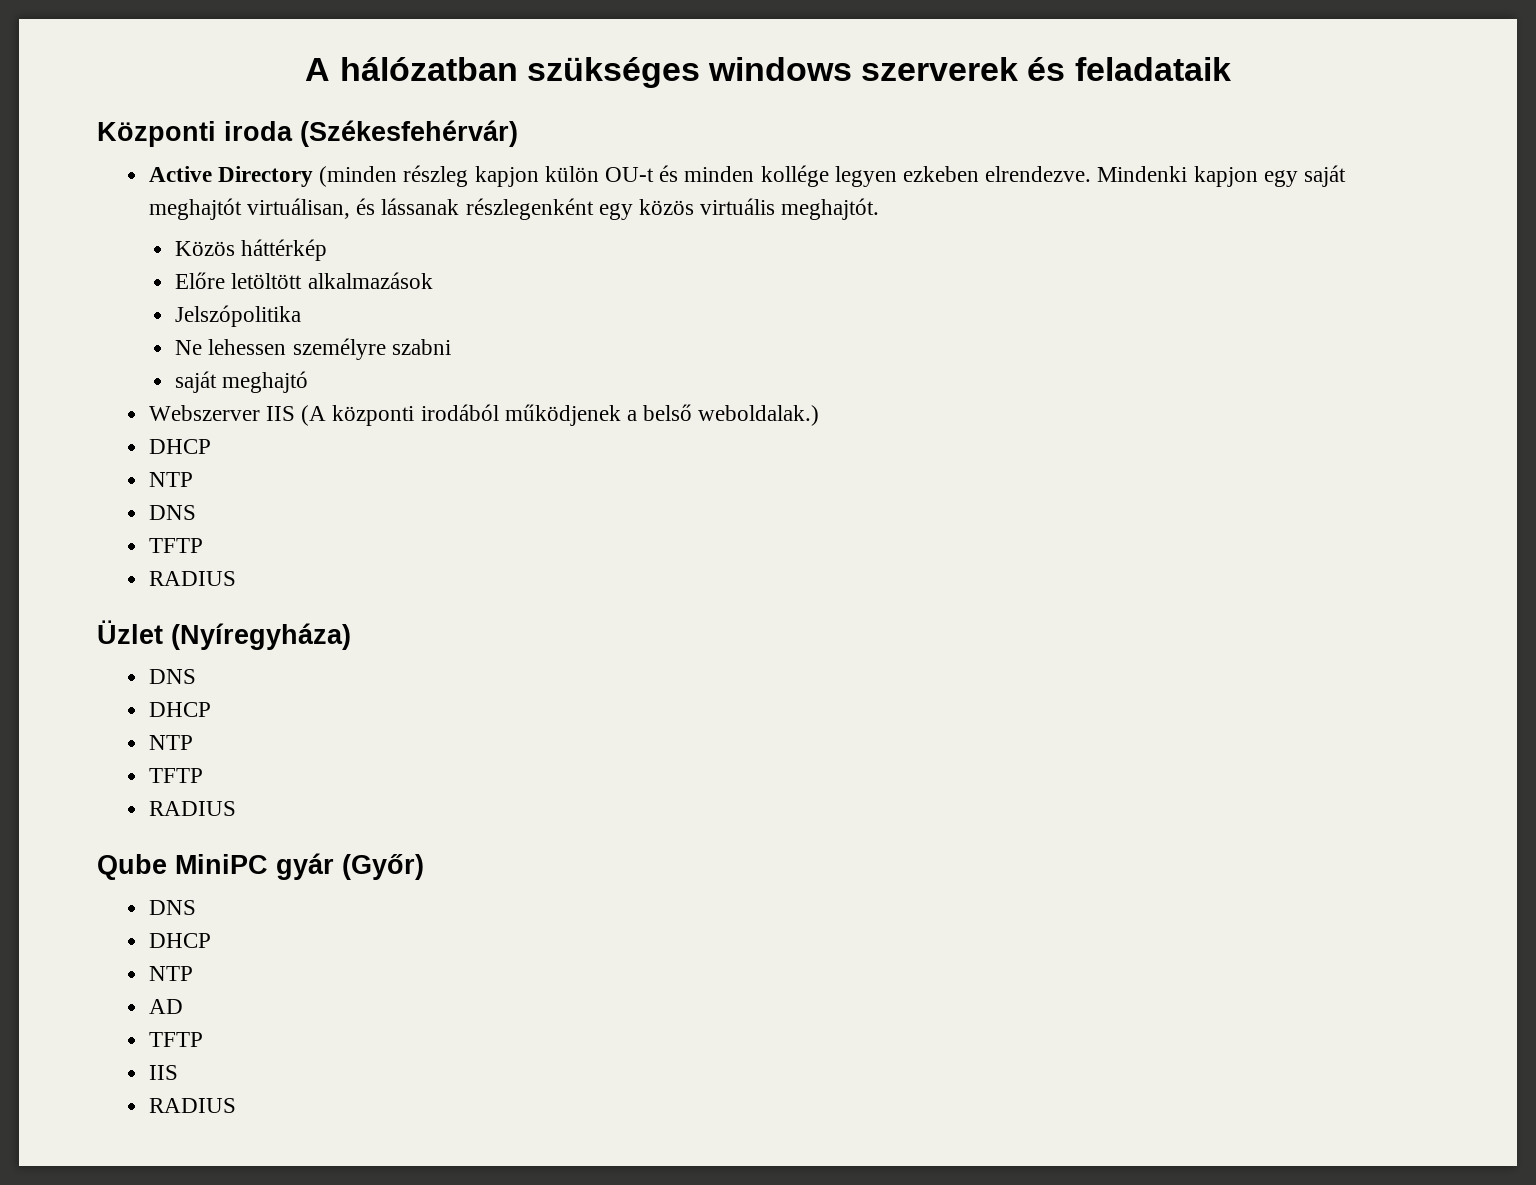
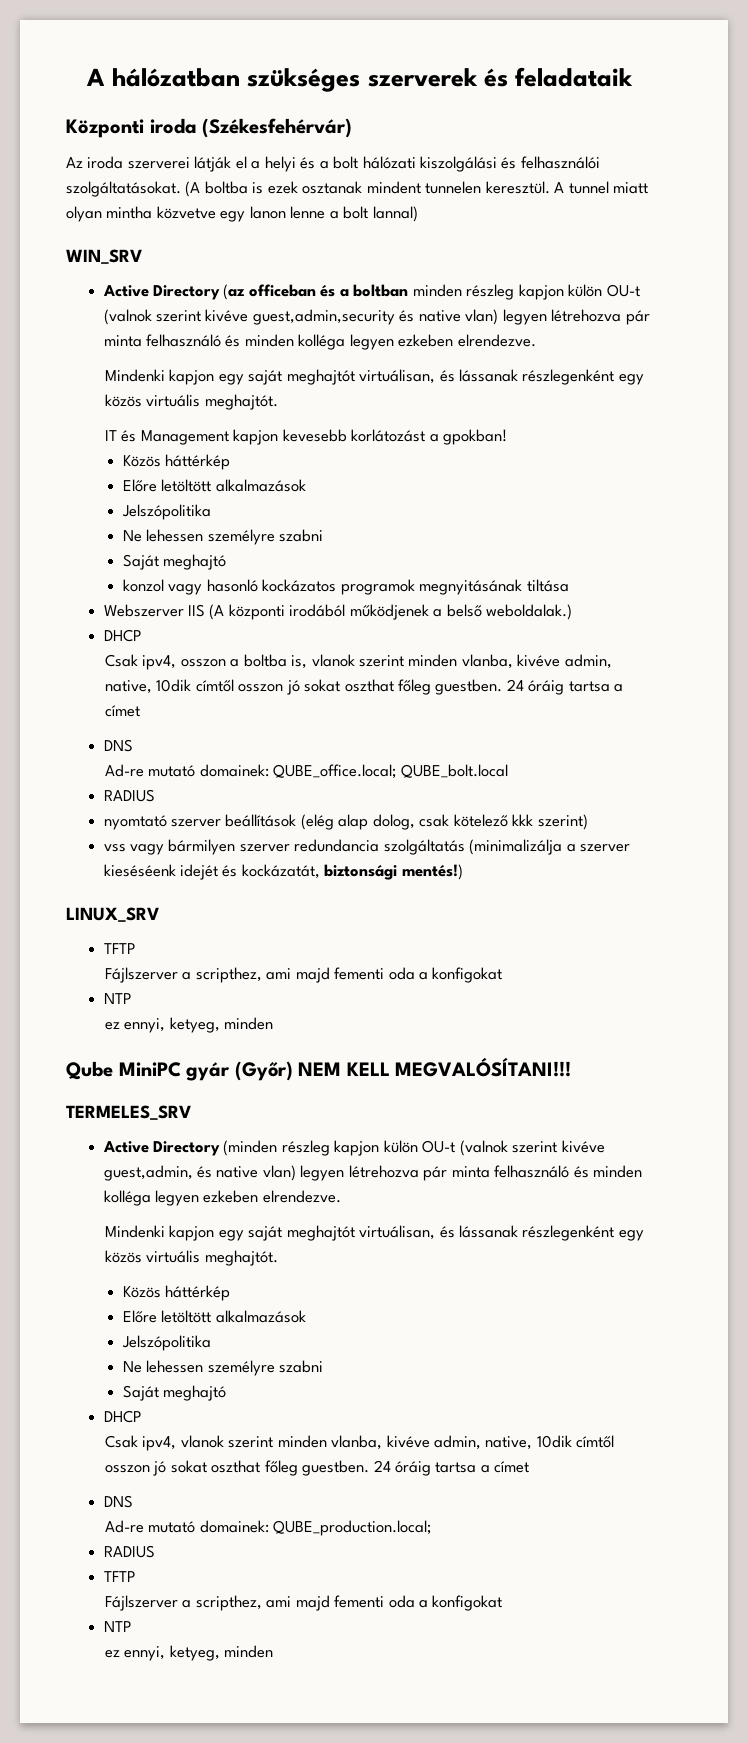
[707,57,852,81] windows -> (361, 80) none
(518, 133) none -> [66,156,600,172] [66,181,649,197] [66,206,418,222] [66,249,142,264] [102,284,640,300] [103,309,650,325] [103,334,536,350] [104,369,644,385] [104,394,278,410] [104,429,507,445] [122,454,231,470] [122,479,306,492] [121,504,211,520] [122,529,324,545] [122,554,227,570] [122,579,569,595] [103,604,573,620] [103,629,141,642] [104,654,612,670] [104,679,624,695] [104,705,140,717] [103,739,133,752] [104,764,508,779] [103,789,155,802] [103,814,588,830] [103,839,631,855] [103,864,463,880] [66,907,159,922] [103,943,135,954] [104,967,503,983] [103,993,131,1004] [104,1017,274,1033] [66,1057,572,1081] [66,1105,191,1120] // Az iroda szerverei látják el a helyi és a bolt hálózati kiszolgálási és felhasználói szolgáltatásokat. (A boltba is ezek osztanak mindent tunnelen keresztül. A tunnel miatt olyan mintha közvetve egy lanon lenne a bolt lannal) // WIN_SRV // Active Directory (az officeban és a boltban minden részleg kapjon külön OU-t (valnok szerint kivéve guest,admin,security és native vlan) legyen létrehozva pár minta felhasználó és minden kolléga legyen ezkeben elrendezve. // Mindenki kapjon egy saját meghajtót virtuálisan, és lássanak részlegenként egy közös virtuális meghajtót. // IT és Management kapjon kevesebb korlátozást a gpokban! // Közös háttérkép // Előre letöltött alkalmazások // Jelszópolitika // Ne lehessen személyre szabni // Saját meghajtó // konzol vagy hasonló kockázatos programok megnyitásának tiltása // Webszerver IIS (A központi irodából működjenek a belső weboldalak.) // DHCP // Csak ipv4, osszon a boltba is, vlanok szerint minden vlanba, kivéve admin, native, 10dik címtől osszon jó sokat oszthat főleg guestben. 24 óráig tartsa a címet // DNS // Ad-re mutató domainek: QUBE_office.local; QUBE_bolt.local // RADIUS // nyomtató szerver beállítások (elég alap dolog, csak kötelező kkk szerint) // vss vagy bármilyen szerver redundancia szolgáltatás (minimalizálja a szerver kieséséenk idejét és kockázatát, biztonsági mentés!) // LINUX_SRV // TFTP // Fájlszerver a scripthez, ami majd fementi oda a konfigokat // NTP // ez ennyi, ketyeg, minden // Qube MiniPC gyár (Győr) NEM KELL MEGVALÓSÍTANI!!! // TERMELES_SRV
[659,165,1092,187] és minden kollége legyen ezkeben elrendezve. -> [459,1140,605,1156] [103,1165,643,1181] [103,1190,341,1206] (valnok szerint kivéve guest,admin, és native vlan) legyen létrehozva pár minta felhasználó és minden kolléga legyen ezkeben elrendezve. //
[175,371,309,393] [148,404,820,426] [148,439,211,454] [148,472,193,487] [148,505,196,520] [148,538,203,553] [148,571,236,586] [97,620,351,650] [148,669,196,684] [148,702,211,717] [148,735,193,750] [148,768,203,783] [148,801,236,816] [97,853,424,880] [148,900,196,915] [148,933,211,948] [148,966,193,981] [148,999,183,1014] [148,1032,203,1047] [148,1065,178,1080] [148,1098,236,1113] saját meghajtó // Webszerver IIS (A központi irodából működjenek a belső weboldalak.) // DHCP // NTP // DNS // TFTP // RADIUS // Üzlet (Nyíregyháza) // DNS // DHCP // NTP // TFTP // RADIUS // Qube MiniPC gyár (Győr) // DNS // DHCP // NTP // AD // TFTP // IIS // RADIUS -> [122,1385,227,1401] [103,1410,141,1423] [104,1435,615,1451] [104,1460,530,1476] [103,1495,133,1508] [104,1520,432,1536] [103,1545,155,1558] [103,1571,135,1582] [104,1595,503,1611] [103,1621,131,1632] [104,1645,274,1661] Saját meghajtó // DHCP // Csak ipv4, vlanok szerint minden vlanba, kivéve admin, native, 10dik címtől osszon jó sokat oszthat főleg guestben. 24 óráig tartsa a címet // DNS // Ad-re mutató domainek: QUBE_production.local; // RADIUS // TFTP // Fájlszerver a scripthez, ami majd fementi oda a konfigokat // NTP // ez ennyi, ketyeg, minden

